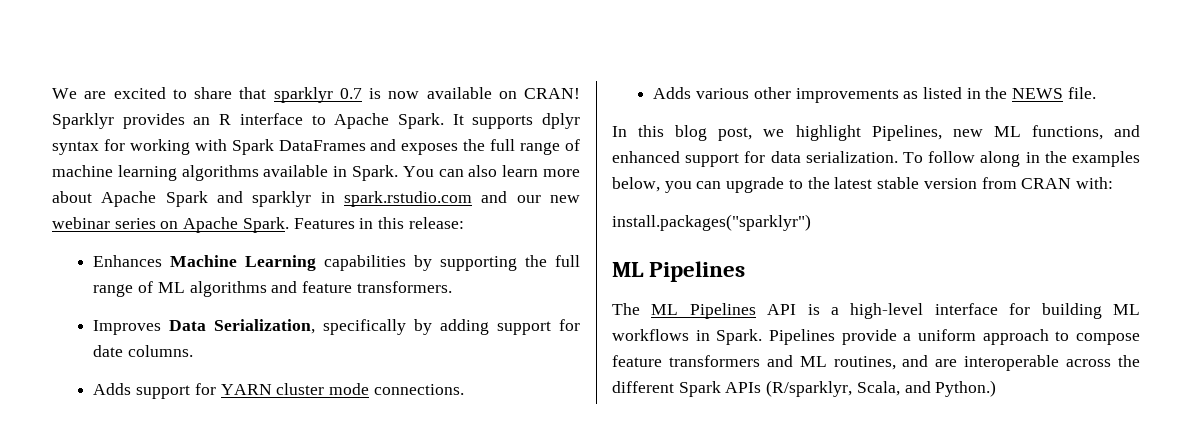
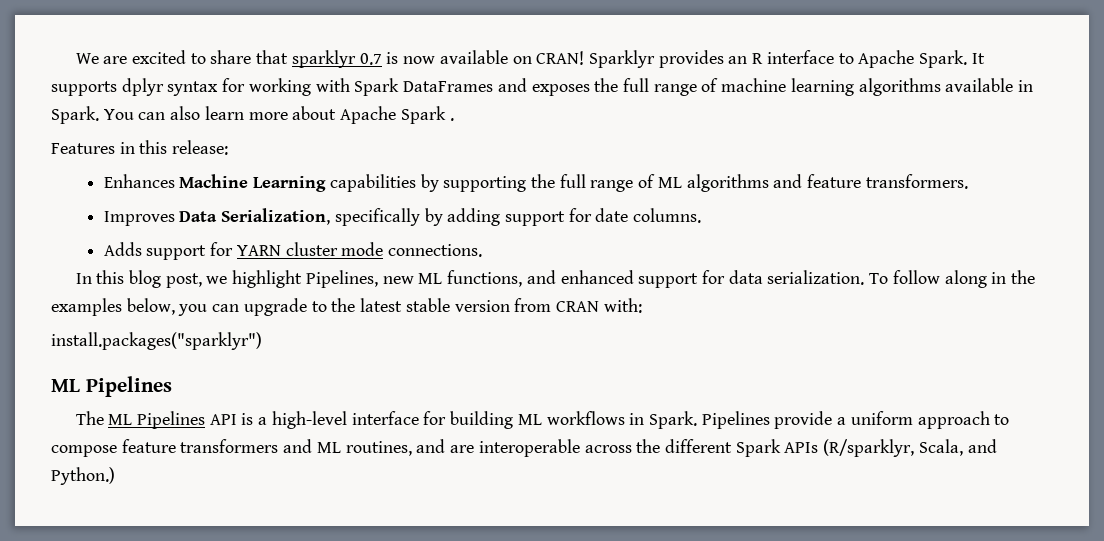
[217,191,580,207] [52,217,289,233] and sparklyr in spark.rstudio.com and our new webinar series on Apache Spark. -> [449,118,454,121] . //
[653,87,1096,103] // Adds various other improvements as listed in the NEWS file. -> (483, 250) none

